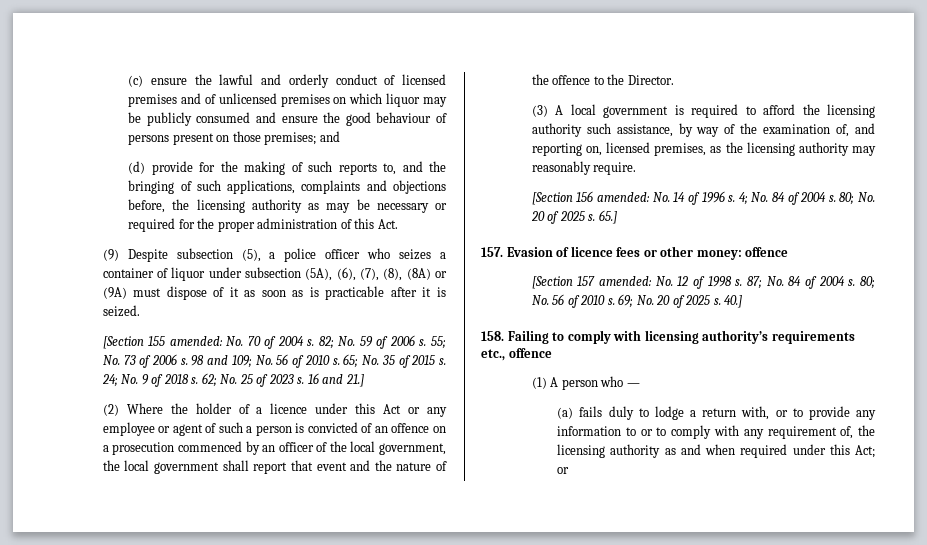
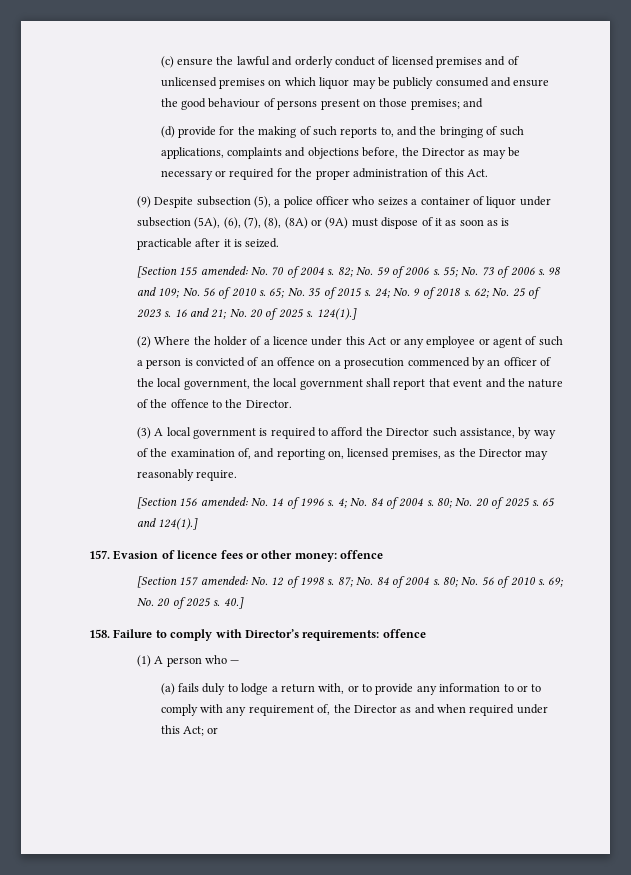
[196,199,302,213] licensing authority -> [421,148,465,156] Director
[345,374,364,387] 21.] -> [211,308,357,320] 21; No. 20 of 2025 s. 124(1).]
[827,104,875,118] [531,123,582,137] licensing authority -> [386,428,430,436] Director
[746,142,849,156] licensing authority -> [478,449,522,457] Director
[598,210,617,224] 65.] -> [542,498,556,507] [136,518,199,530] 65 and 124(1).]
[507,330,855,344] [481,349,505,361] Failing to comply with licensing authority’s requirements etc., -> [113,629,380,641] Failure to comply with Director’s requirements:
[557,444,661,458] licensing authority -> [353,705,397,713] Director

